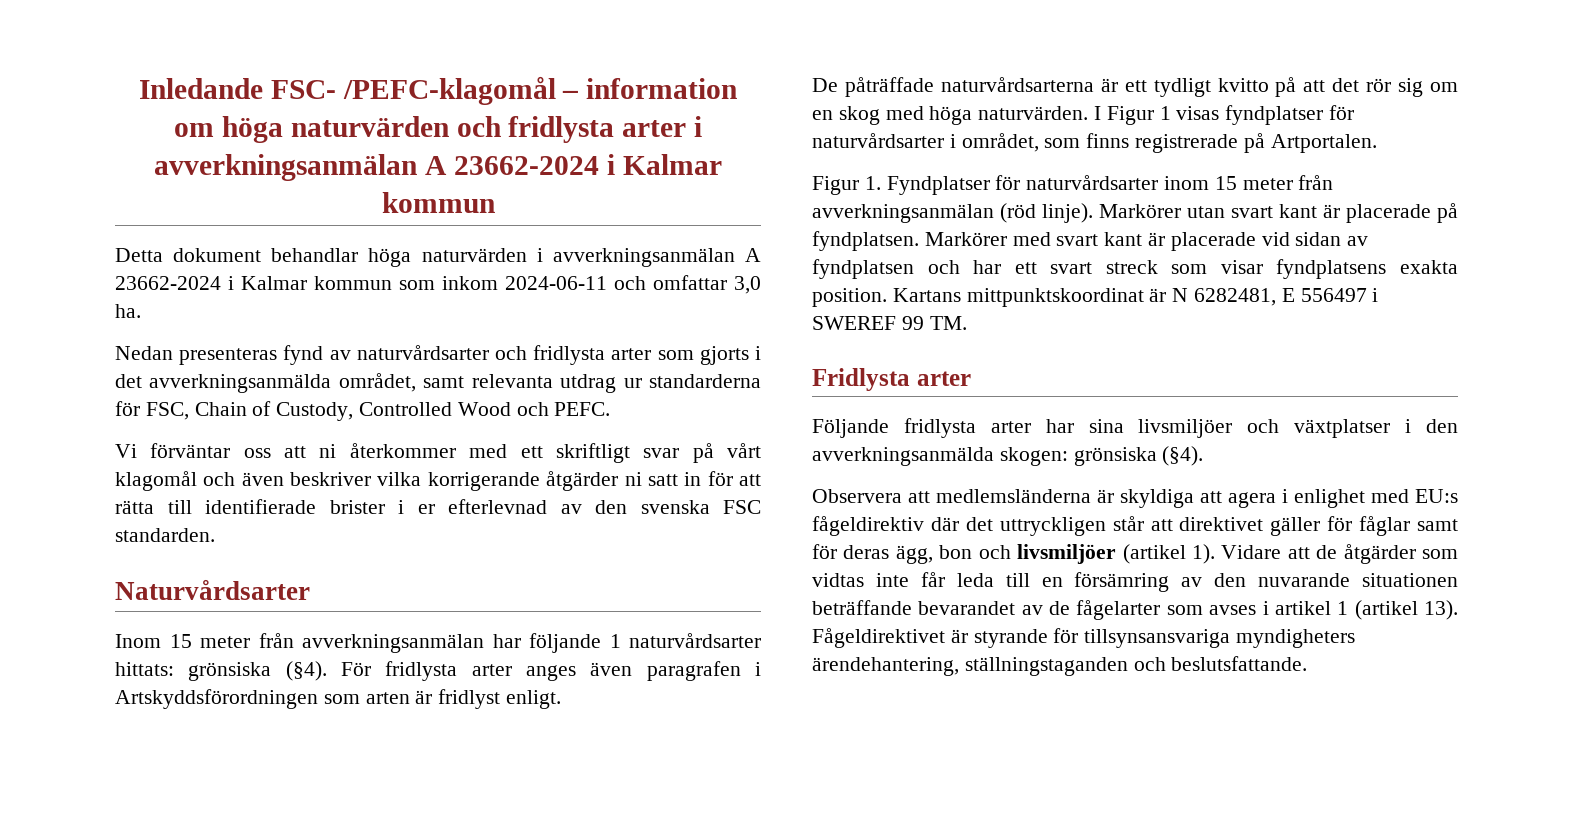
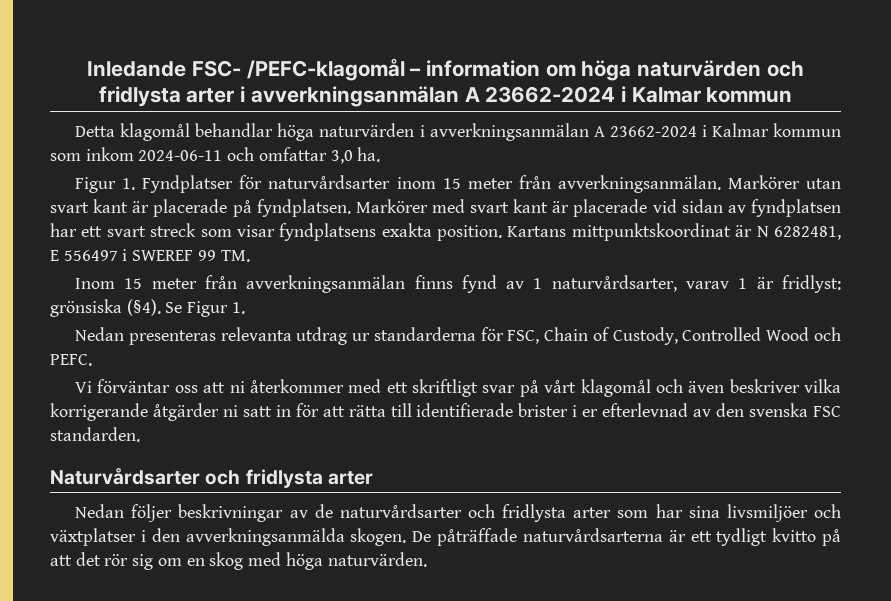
[173,248,262,262] dokument -> [120,123,191,141] klagomål
[115,345,761,365] [115,373,465,393] Nedan presenteras fynd av naturvårdsarter och fridlysta arter som gjorts i det avverkningsanmälda området, samt -> [75,175,841,193] [50,199,841,217] [50,223,841,241] [50,249,250,262] [75,275,841,293] [50,299,245,317] [75,327,216,345] Figur 1. Fyndplatser för naturvårdsarter inom 15 meter från avverkningsanmälan. Markörer utan svart kant är placerade på fyndplatsen. Markörer med svart kant är placerade vid sidan av fyndplatsen har ett svart streck som visar fyndplatsens exakta position. Kartans mittpunktskoordinat är N 6282481, E 556497 i SWEREF 99 TM. // Inom 15 meter från avverkningsanmälan finns fynd av 1 naturvårdsarter, varav 1 är fridlyst: grönsiska (§4). Se Figur 1. // Nedan presenteras
[115,633,761,653] [115,661,761,681] [115,689,562,709] // Inom 15 meter från avverkningsanmälan har följande 1 naturvårdsarter hittats: grönsiska (§4). För fridlysta arter anges även paragrafen i Artskyddsförordningen som arten är fridlyst enligt. // -> [205,469,373,488] [75,504,841,522] [50,528,407,546] och fridlysta arter // Nedan följer beskrivningar av de naturvårdsarter och fridlysta arter som har sina livsmiljöer och växtplatser i den avverkningsanmälda skogen.
[1094,105,1355,125] [812,133,1377,153] [812,175,1334,195] [812,203,1458,223] [812,231,1369,251] [812,259,1458,279] [812,288,1379,307] [812,316,967,330] [812,368,971,391] [812,418,1458,438] [812,446,1204,466] [812,489,1458,508] [812,516,1458,536] [812,544,1458,564] [812,572,1458,592] [812,600,1458,620] [812,628,1356,648] [812,656,1308,676] I Figur 1 visas fyndplatser för naturvårdsarter i området, som finns registrerade på Artportalen. // Figur 1. Fyndplatser för naturvårdsarter inom 15 meter från avverkningsanmälan (röd linje). Markörer utan svart kant är placerade på fyndplatsen. Markörer med svart kant är placerade vid sidan av fyndplatsen och har ett svart streck som visar fyndplatsens exakta position. Kartans mittpunktskoordinat är N 6282481, E 556497 i SWEREF 99 TM. // Fridlysta arter // Följande fridlysta arter har sina livsmiljöer och växtplatser i den avverkningsanmälda skogen: grönsiska (§4). // Observera att medlemsländerna är skyldiga att agera i enlighet med EU:s fågeldirektiv där det uttryckligen står att direktivet gäller för fåglar samt för deras ägg, bon och livsmiljöer (artikel 1). Vidare att de åtgärder som vidtas inte får leda till en försämring av den nuvarande situationen beträffande bevarandet av de fågelarter som avses i artikel 1 (artikel 13). Fågeldirektivet är styrande för tillsynsansvariga myndigheters ärendehantering, ställningstaganden och beslutsfattande. -> (427, 559) none

